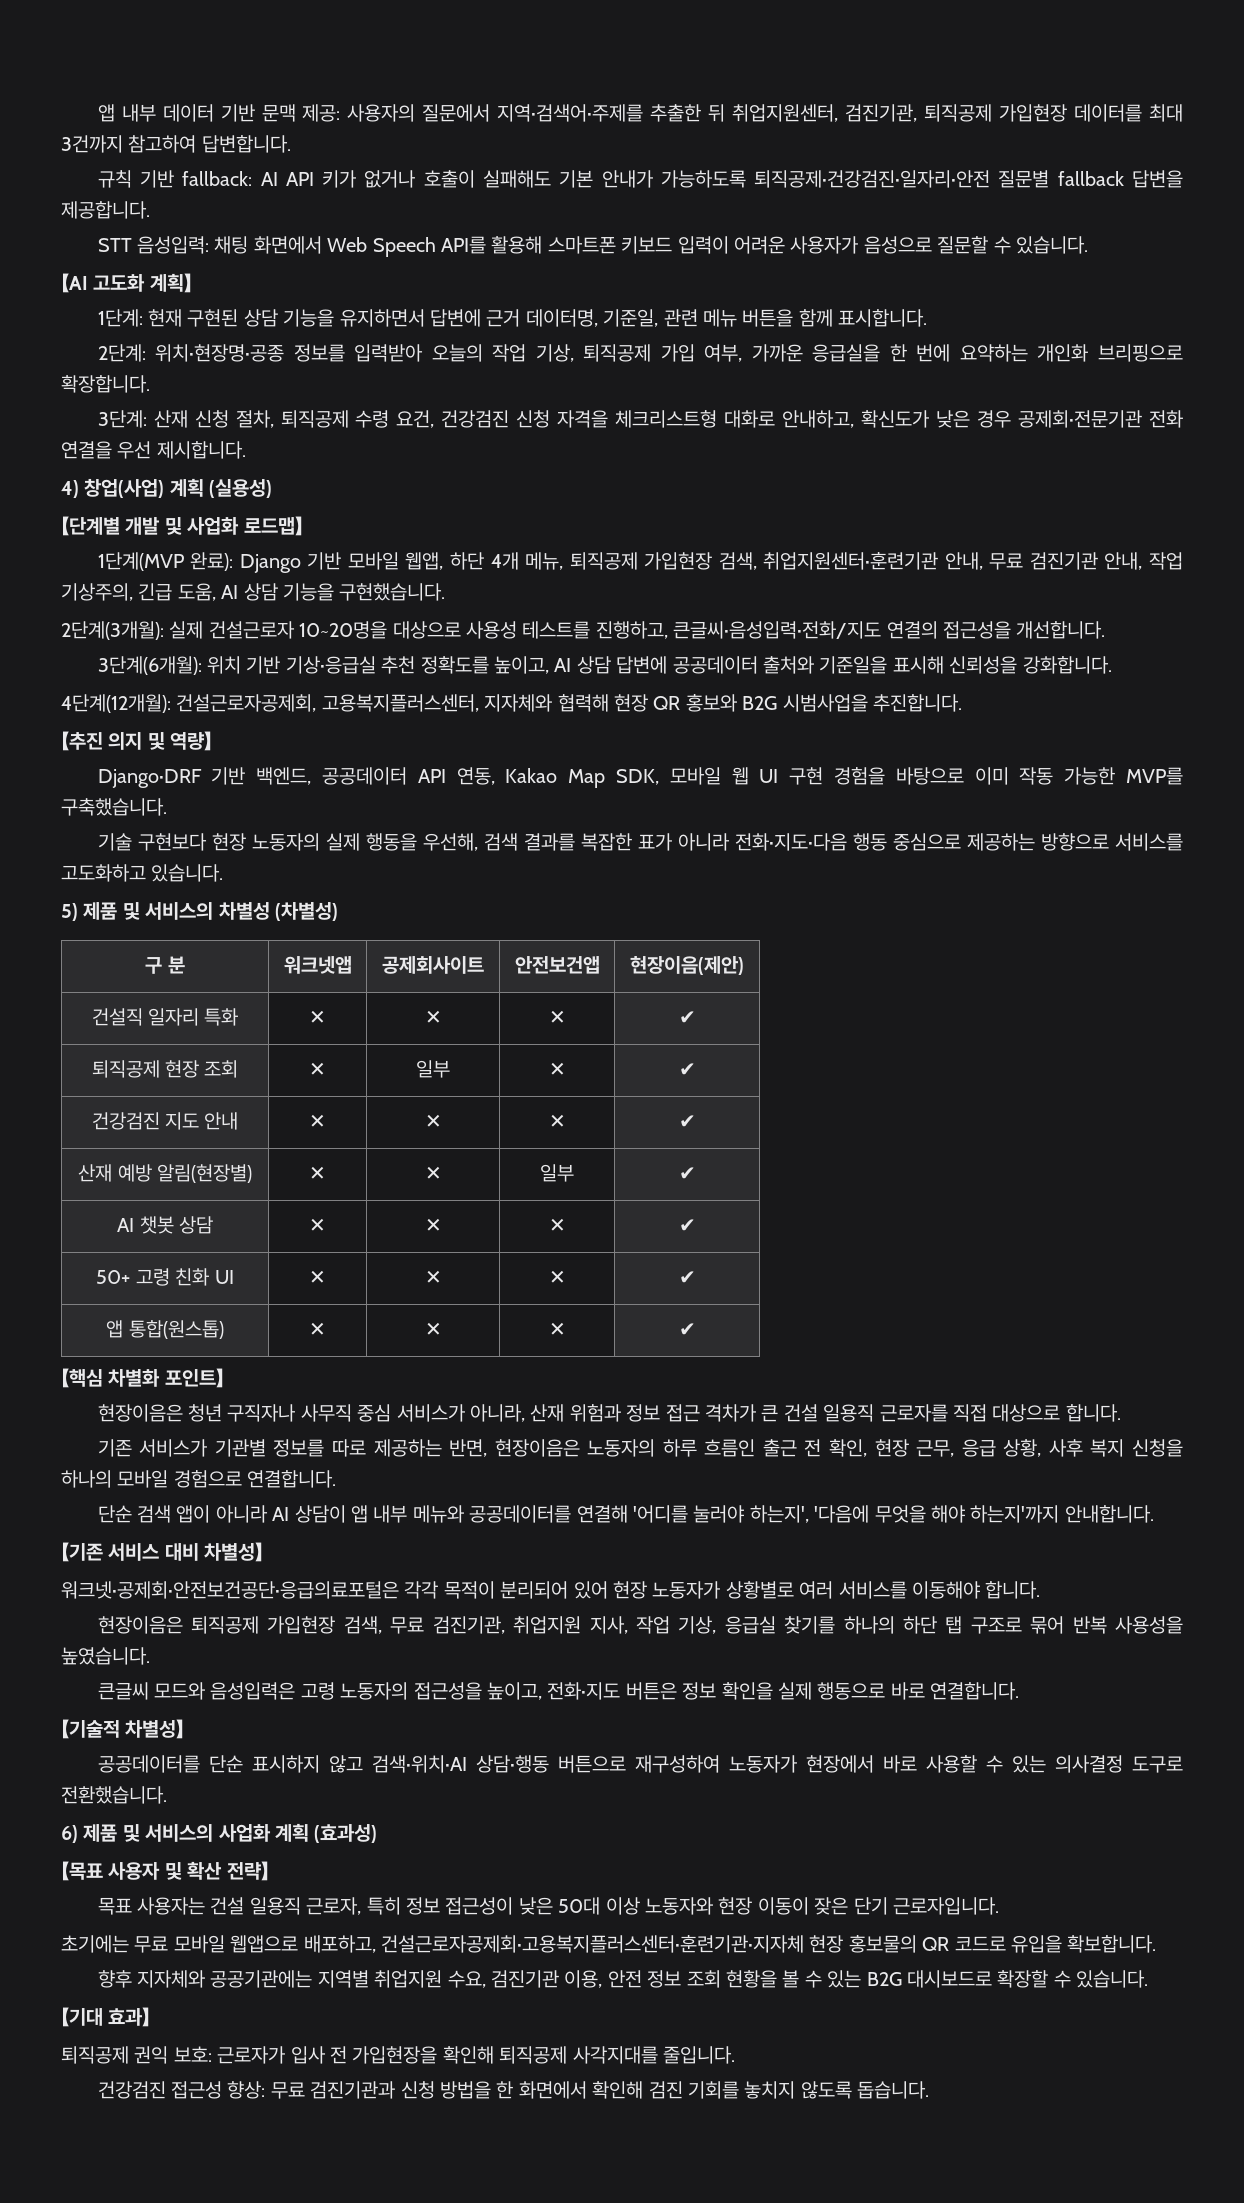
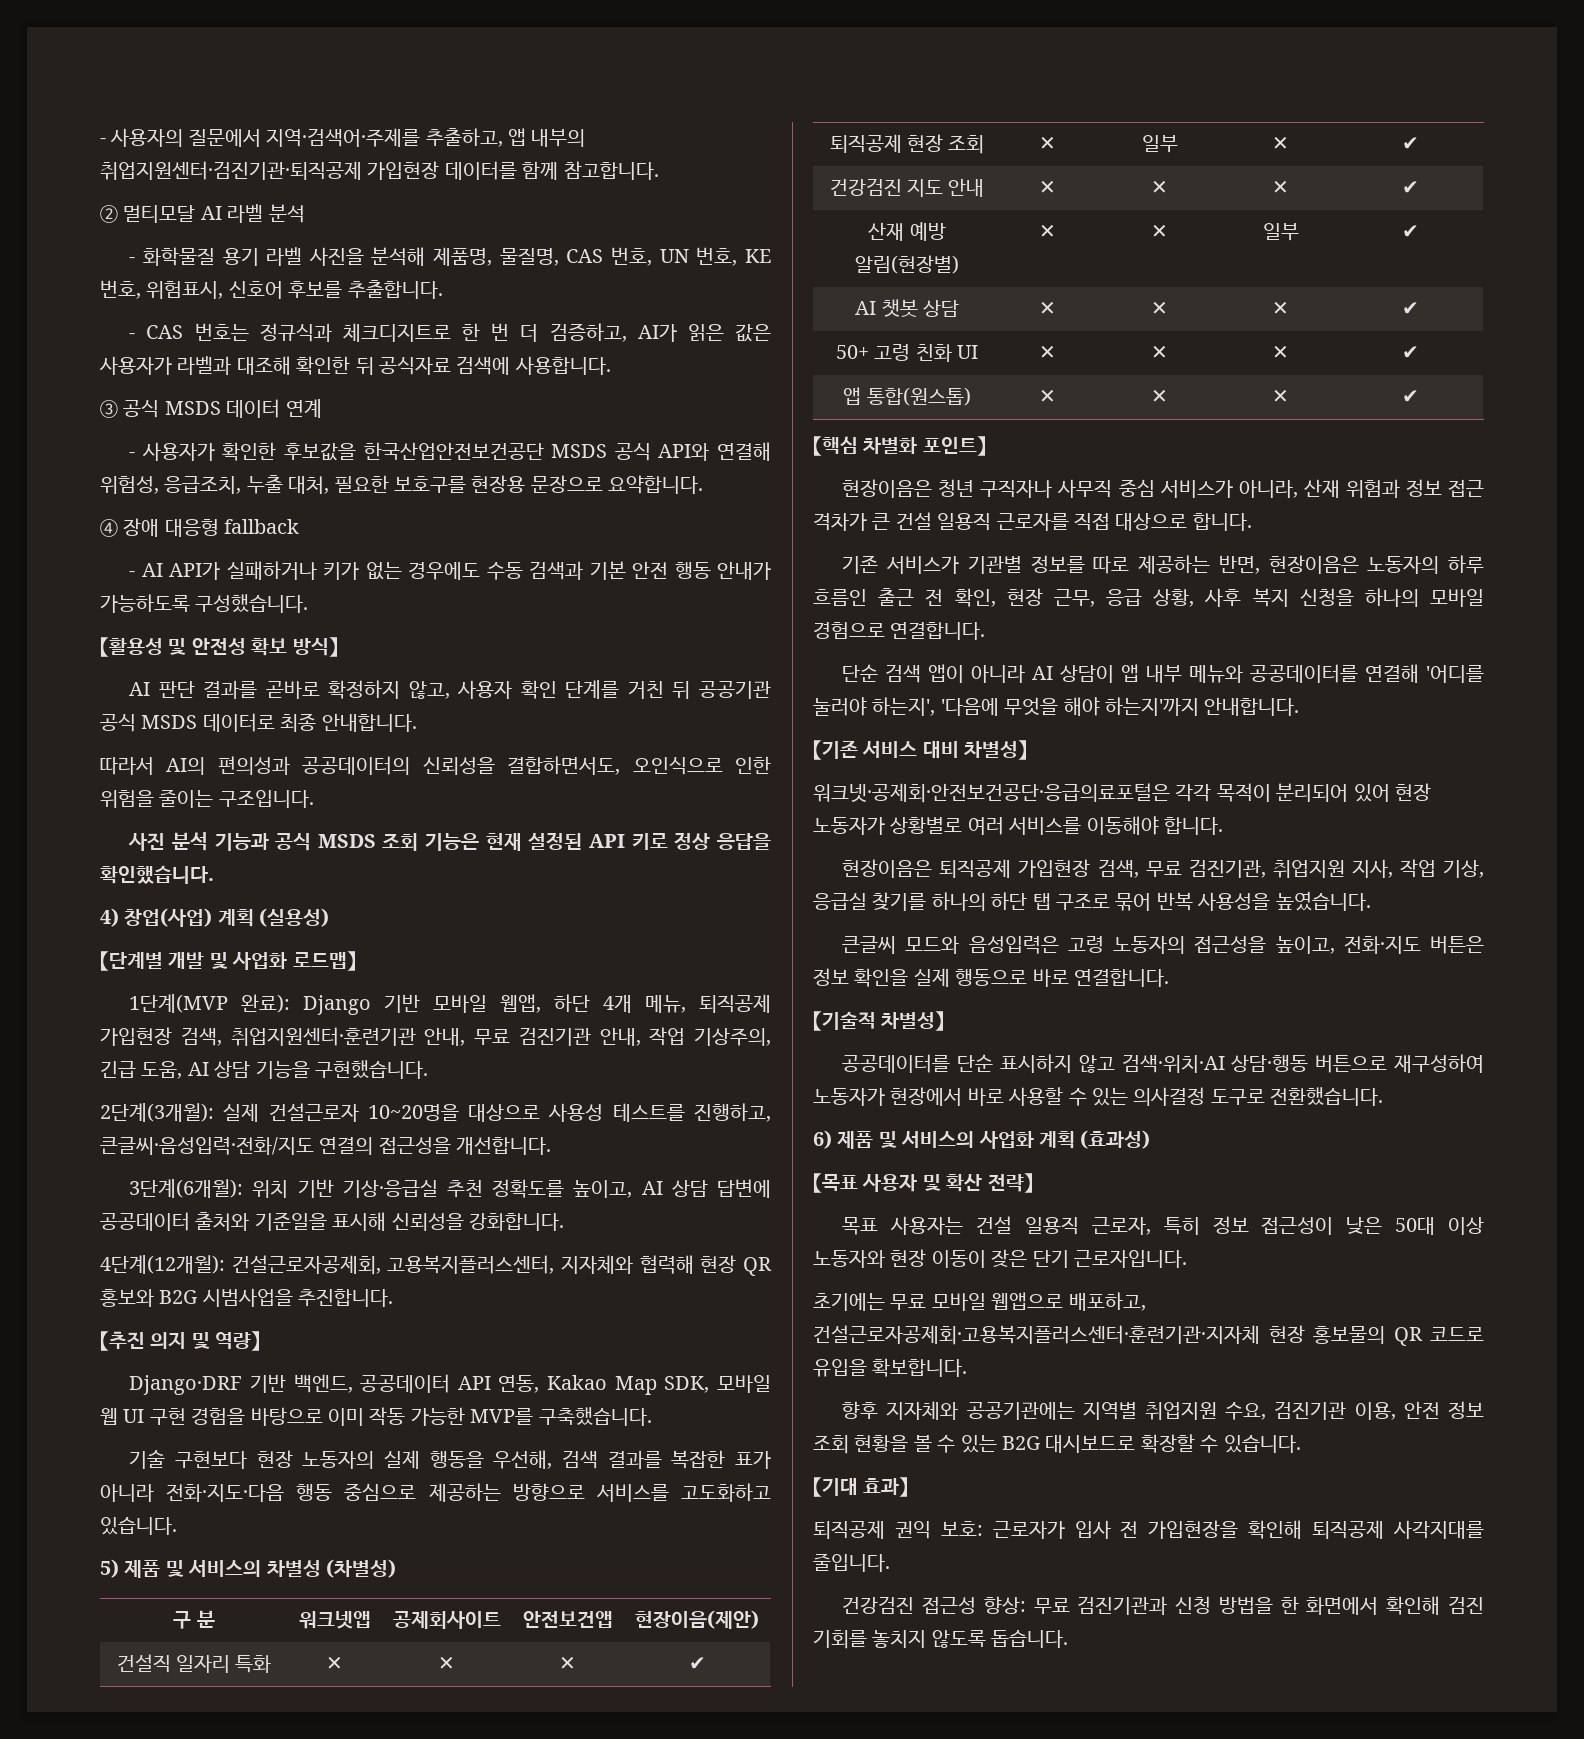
[97,104,1183,122] [61,135,291,153] [97,170,1184,188] [61,201,150,219] [97,236,1089,257] [61,273,192,293] [97,309,928,327] [97,344,1183,362] [61,375,150,393] [97,410,1183,428] [61,441,246,459] 앱 내부 데이터 기반 문맥 제공: 사용자의 질문에서 지역·검색어·주제를 추출한 뒤 취업지원센터, 검진기관, 퇴직공제 가입현장 데이터를 최대 3건까지 참고하여 답변합니다. // 규칙 기반 fallback: AI API 키가 없거나 호출이 실패해도 기본 안내가 가능하도록 퇴직공제·건강검진·일자리·안전 질문별 fallback 답변을 제공합니다. // STT 음성입력: 채팅 화면에서 Web Speech API를 활용해 스마트폰 키보드 입력이 어려운 사용자가 음성으로 질문할 수 있습니다. // 【AI 고도화 계획】 // 1단계: 현재 구현된 상담 기능을 유지하면서 답변에 근거 데이터명, 기준일, 관련 메뉴 버튼을 함께 표시합니다. // 2단계: 위치·현장명·공종 정보를 입력받아 오늘의 작업 기상, 퇴직공제 가입 여부, 가까운 응급실을 한 번에 요약하는 개인화 브리핑으로 확장합니다. // 3단계: 산재 신청 절차, 퇴직공제 수령 요건, 건강검진 신청 자격을 체크리스트형 대화로 안내하고, 확신도가 낮은 경우 공제회·전문기관 전화 연결을 우선 제시합니다. -> [100,128,586,147] [100,161,659,180] [100,204,305,223] [129,247,772,266] [100,280,443,299] [129,323,771,342] [99,356,611,375] [100,399,322,418] [129,442,771,461] [100,475,704,494] [100,518,300,537] [129,561,771,580] [100,594,309,613] [100,637,338,657] [129,680,772,699] [100,713,417,732] [100,756,771,775] [100,789,314,808] [128,832,772,851] [100,865,214,884] - 사용자의 질문에서 지역·검색어·주제를 추출하고, 앱 내부의 취업지원센터·검진기관·퇴직공제 가입현장 데이터를 함께 참고합니다. // ② 멀티모달 AI 라벨 분석 // - 화학물질 용기 라벨 사진을 분석해 제품명, 물질명, CAS 번호, UN 번호, KE 번호, 위험표시, 신호어 후보를 추출합니다. // - CAS 번호는 정규식과 체크디지트로 한 번 더 검증하고, AI가 읽은 값은 사용자가 라벨과 대조해 확인한 뒤 공식자료 검색에 사용합니다. // ③ 공식 MSDS 데이터 연계 // - 사용자가 확인한 후보값을 한국산업안전보건공단 MSDS 공식 API와 연결해 위험성, 응급조치, 누출 대처, 필요한 보호구를 현장용 문장으로 요약합니다. // ④ 장애 대응형 fallback // - AI API가 실패하거나 키가 없는 경우에도 수동 검색과 기본 안전 행동 안내가 가능하도록 구성했습니다. // 【활용성 및 안전성 확보 방식】 // AI 판단 결과를 곧바로 확정하지 않고, 사용자 확인 단계를 거친 뒤 공공기관 공식 MSDS 데이터로 최종 안내합니다. // 따라서 AI의 편의성과 공공데이터의 신뢰성을 결합하면서도, 오인식으로 인한 위험을 줄이는 구조입니다. // 사진 분석 기능과 공식 MSDS 조회 기능은 현재 설정된 API 키로 정상 응답을 확인했습니다.

